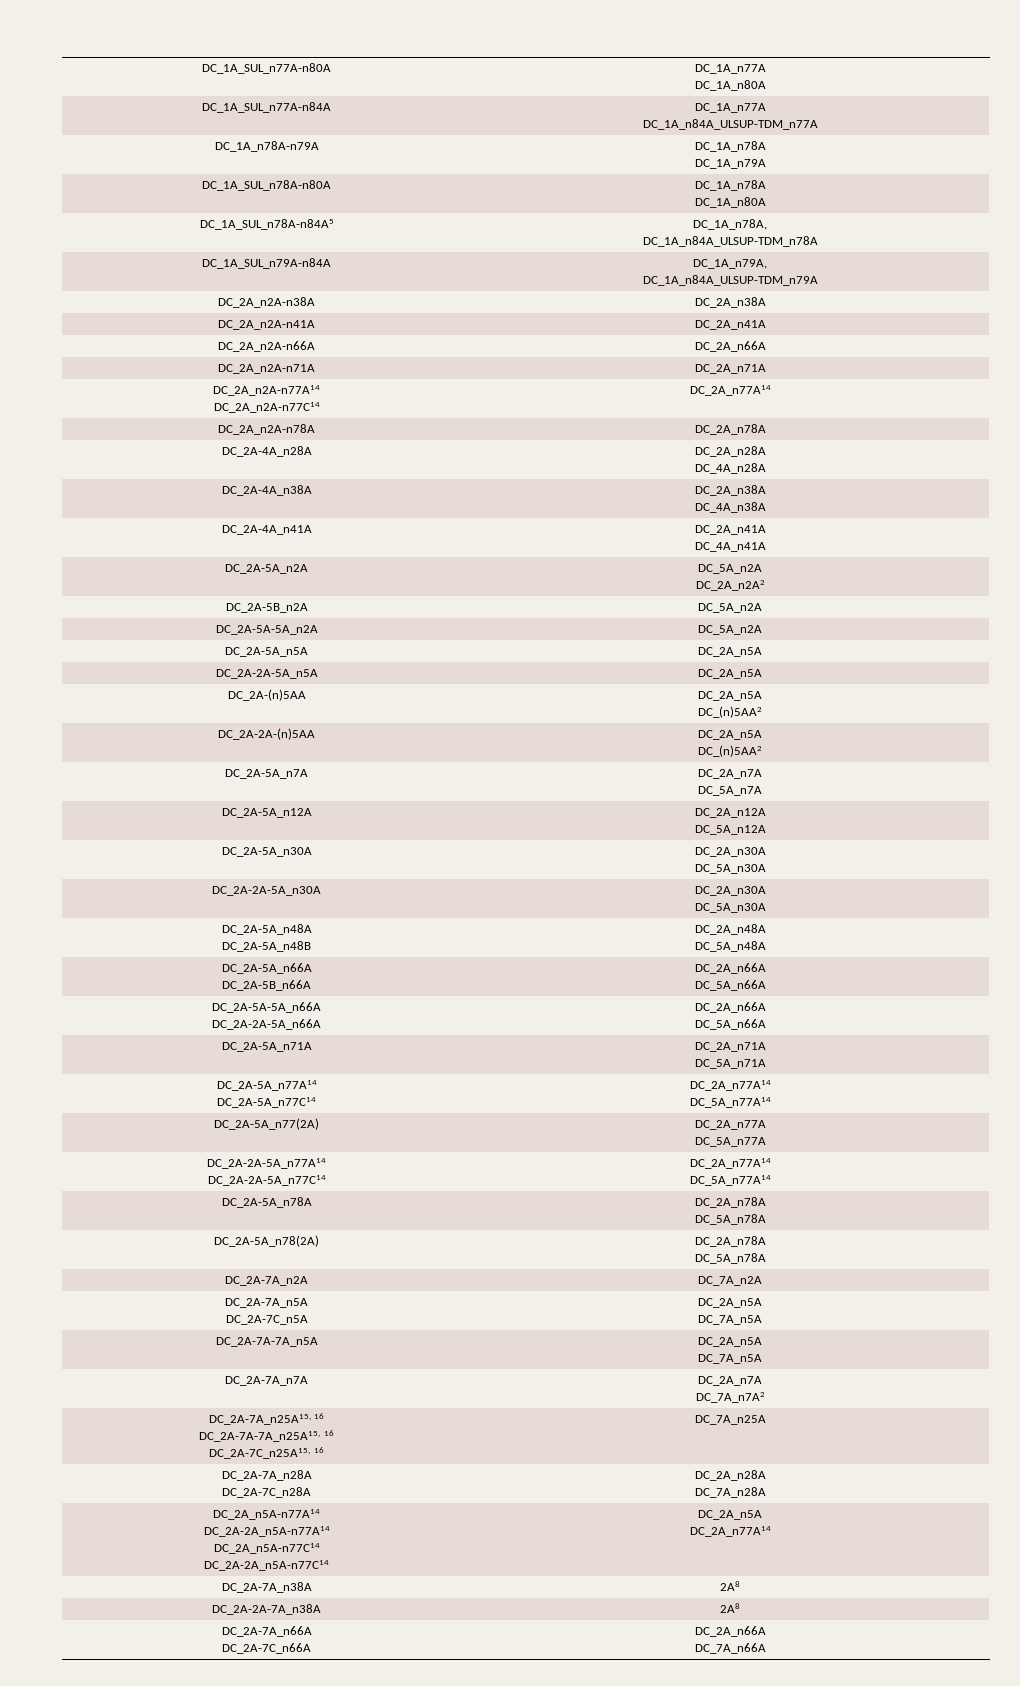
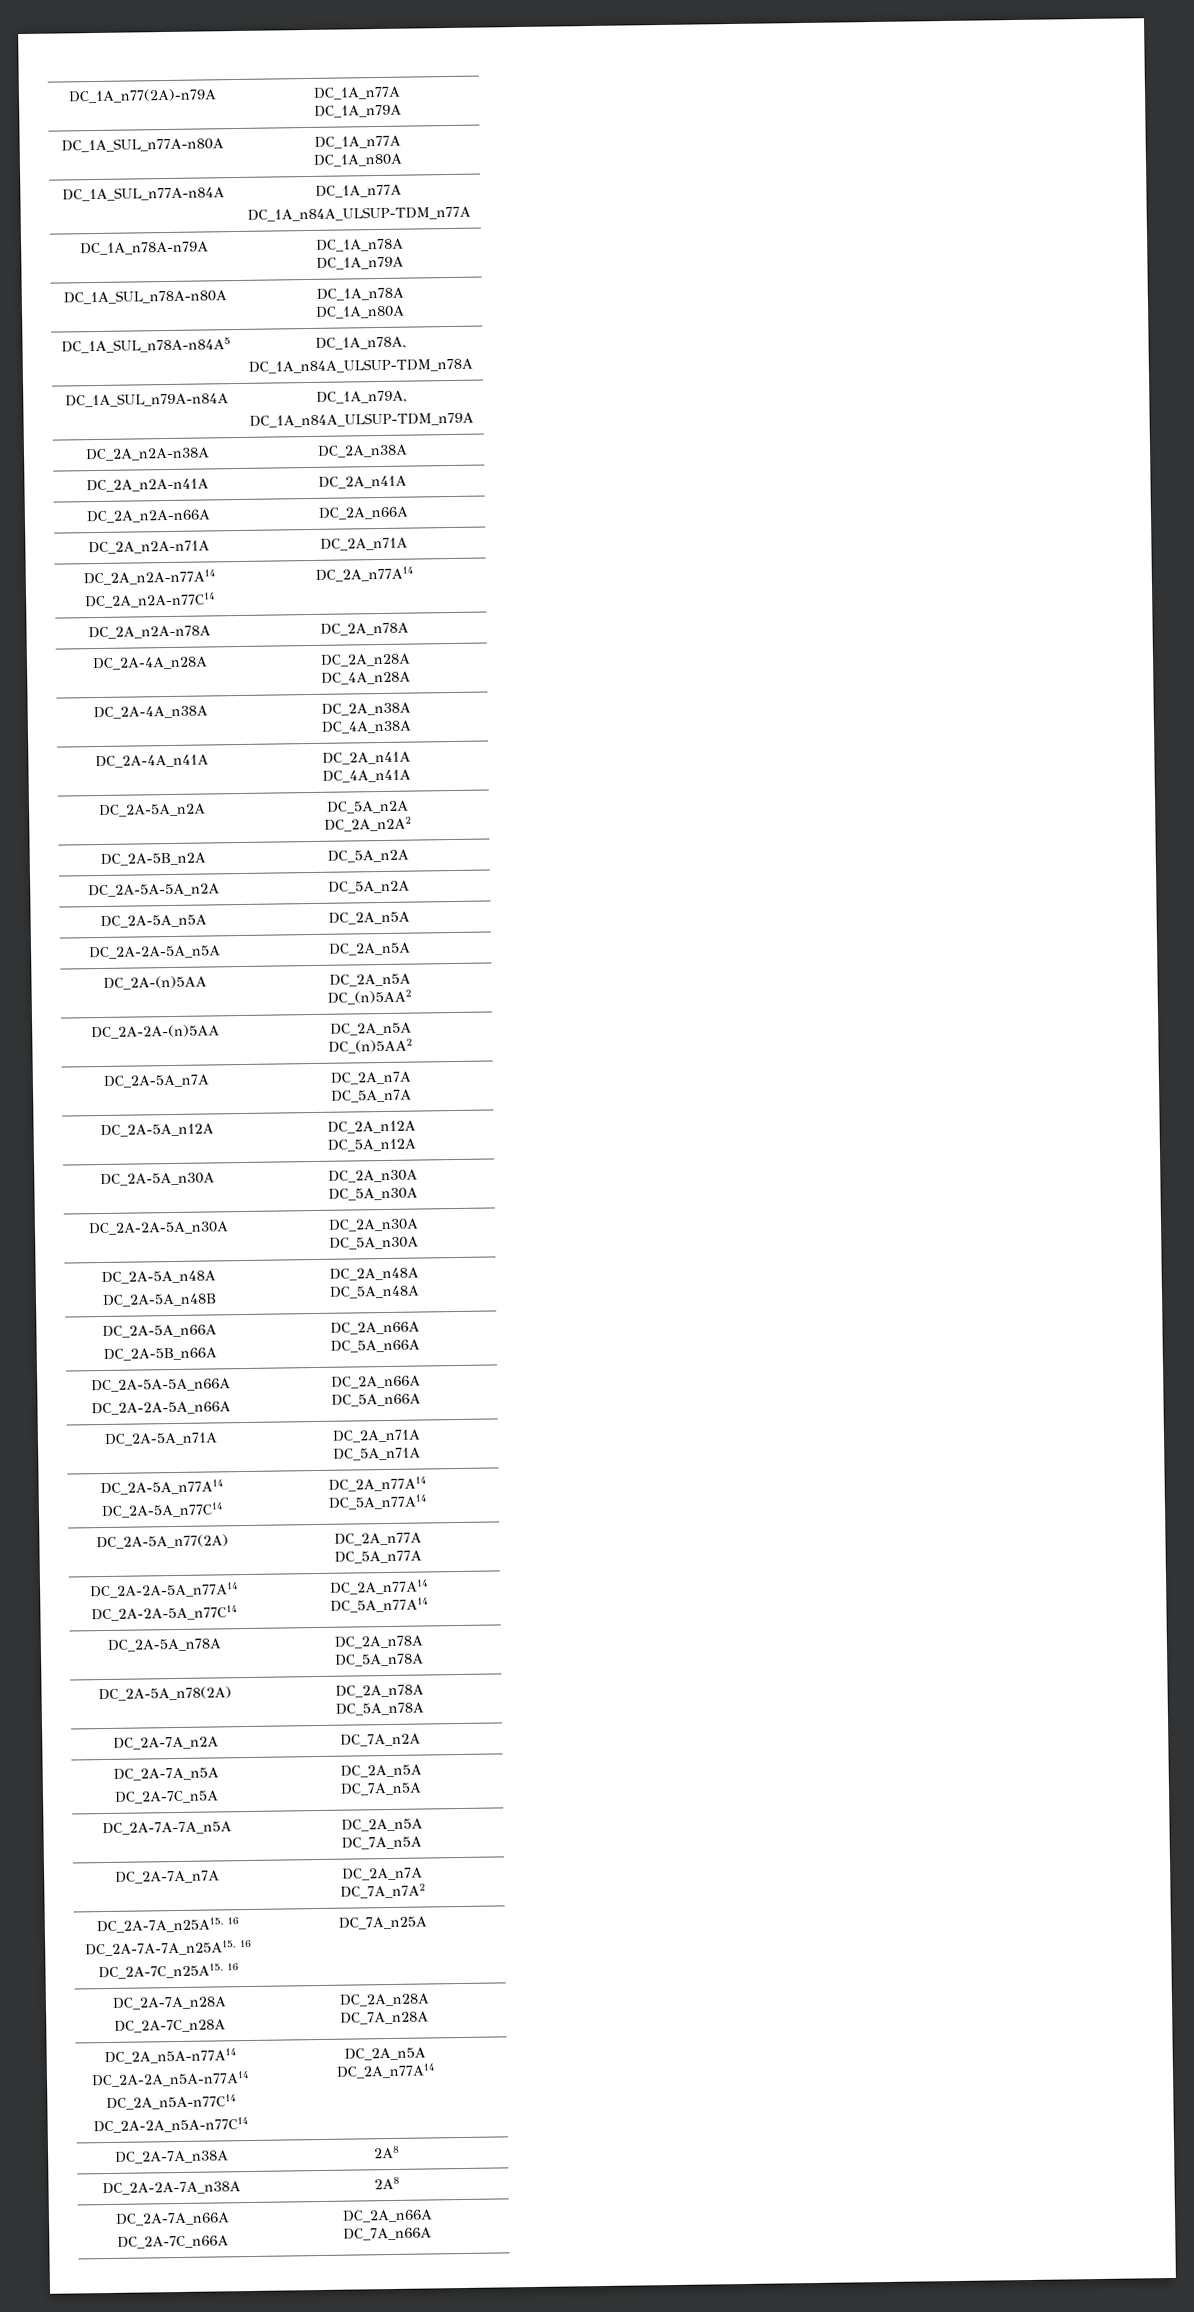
(202, 68) none -> [67,88,217,104] [313,86,401,100] [313,104,402,118] DC_1A_n77(2A)-n79A | DC_1A_n77A // DC_1A_n79A //

